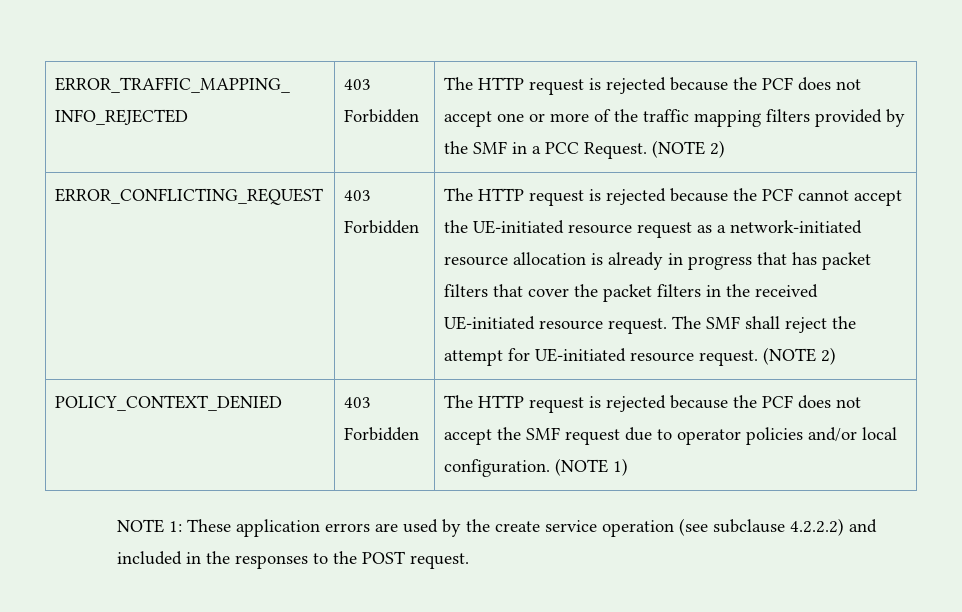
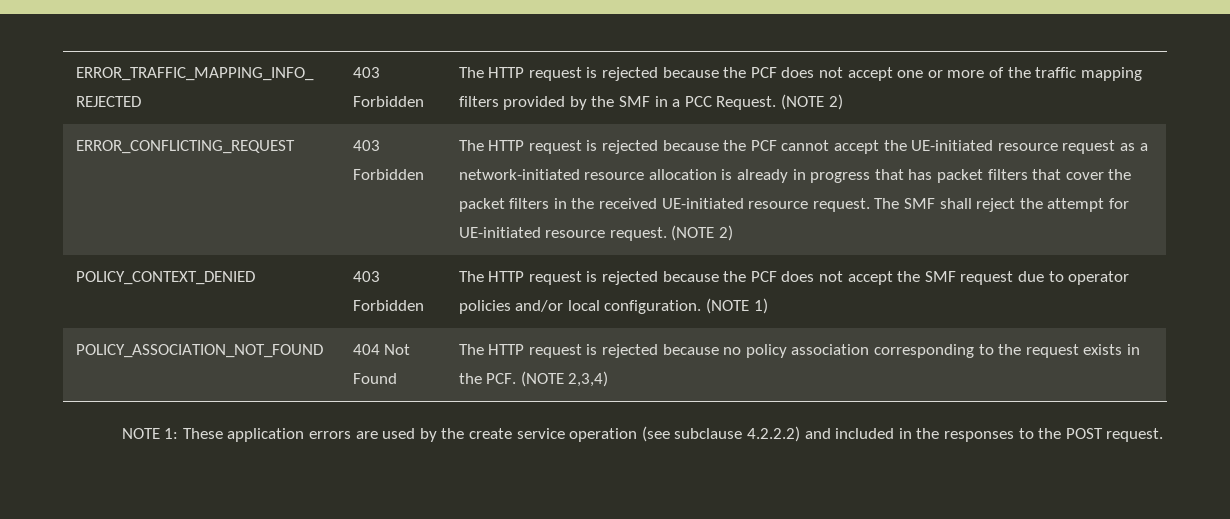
(629, 467) none -> [75,344,323,358] [352,344,411,355] [352,373,397,384] [458,344,1140,358] [458,371,609,387] // POLICY_ASSOCIATION_NOT_FOUND | 404 Not Found | The HTTP request is rejected because no policy association corresponding to the request exists in the PCF. (NOTE 2,3,4)

